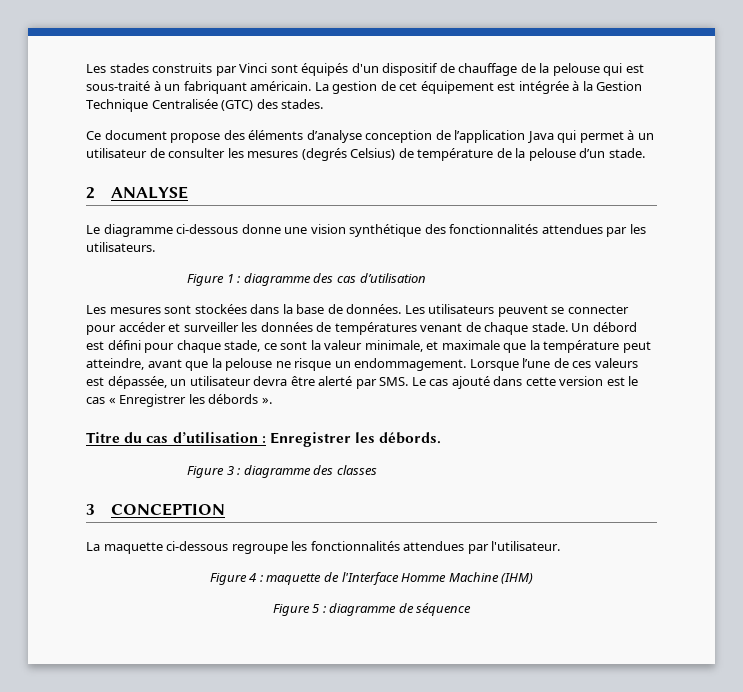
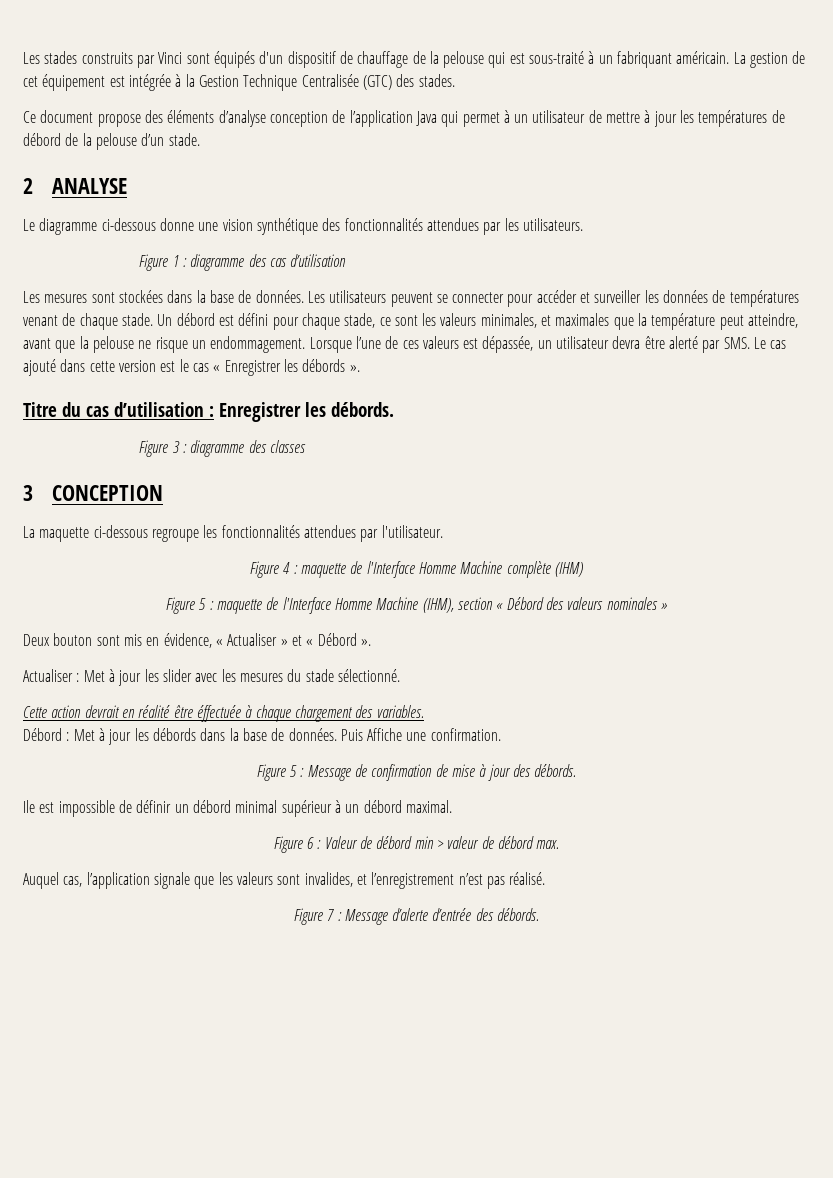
[168,148,494,161] consulter les mesures (degrés Celsius) de température -> [606,110,785,127] [23,133,61,146] mettre à jour les températures de débord
[310,340,500,352] la valeur minimale, et maximale -> [422,313,610,328] les valeurs minimales, et maximales
(499, 577) none -> [506,561,551,578] complète
[329,603,472,616] diagramme de séquence -> [217,597,667,614] [23,633,371,648] [23,669,400,686] [23,705,424,722] [23,728,501,745] [256,764,577,781] [23,800,452,817] [273,836,560,853] [23,872,546,889] [293,908,540,925] maquette de l'Interface Homme Machine (IHM), section « Débord des valeurs nominales » // Deux bouton sont mis en évidence, « Actualiser » et « Débord ». // Actualiser : Met à jour les slider avec les mesures du stade sélectionné. // Cette action devrait en réalité être éffectuée à chaque chargement des variables. // Débord : Met à jour les débords dans la base de données. Puis Affiche une confirmation. // Figure 5 : Message de confirmation de mise à jour des débords. // Ile est impossible de définir un débord minimal supérieur à un débord maximal. // Figure 6 : Valeur de débord min > valeur de débord max. // Auquel cas, l’application signale que les valeurs sont invalides, et l’enregistrement n’est pas réalisé. // Figure 7 : Message d’alerte d’entrée des débords.

